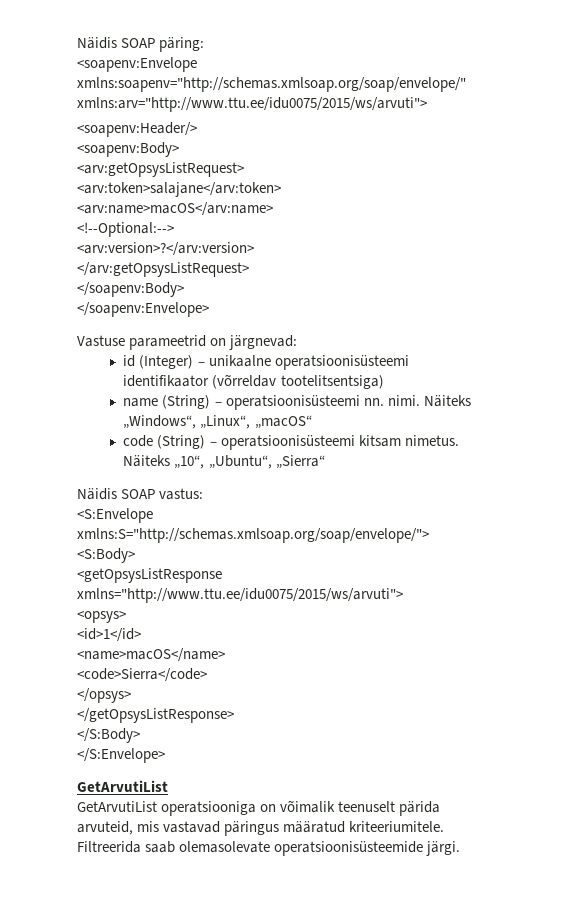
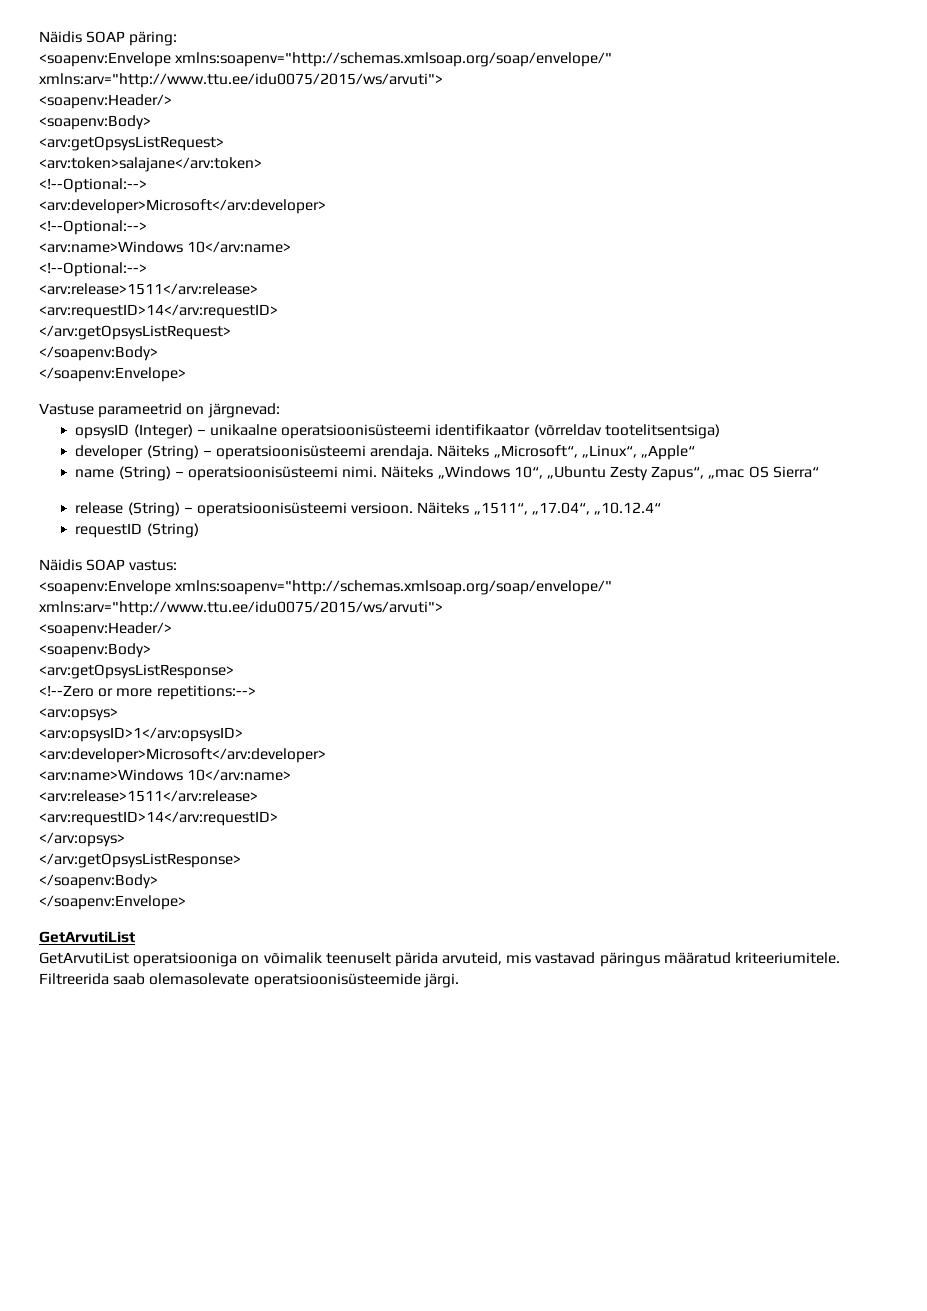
[77,202,273,216] [77,222,174,237] [77,242,254,256] <arv:name>macOS</arv:name> // <!--Optional:--> // <arv:version>?</arv:version> -> [39,178,147,193] [39,199,326,214] [39,220,147,235] [39,241,292,253] [39,262,147,277] [39,283,258,295] [39,304,278,319] <!--Optional:--> // <arv:developer>Microsoft</arv:developer> // <!--Optional:--> // <arv:name>Windows 10</arv:name> // <!--Optional:--> // <arv:release>1511</arv:release> // <arv:requestID>14</arv:requestID>
[123,355,136,367] id -> [75,424,130,439] opsysID
(384, 382) none -> [75,445,695,460] // developer (String) – operatsioonisüsteemi arendaja. Näiteks „Microsoft“, „Linux“, „Apple“
[363,398,384,406] nn. -> (338, 473) none
[123,415,312,429] [123,435,459,450] [123,455,325,469] [77,488,204,500] [77,508,153,523] [77,528,429,543] [77,548,135,563] [77,568,222,583] [77,588,403,603] [77,611,126,623] [77,628,141,642] [77,648,225,662] [77,668,207,682] [77,688,131,703] [77,708,234,723] [77,728,140,743] [77,748,165,763] „Windows“, „Linux“, „macOS“ // code (String) – operatsioonisüsteemi kitsam nimetus. Näiteks „10“, „Ubuntu“, „Sierra“ // Näidis SOAP vastus: // <S:Envelope xmlns:S="http://schemas.xmlsoap.org/soap/envelope/"> // <S:Body> // <getOpsysListResponse xmlns="http://www.ttu.ee/idu0075/2015/ws/arvuti"> // <opsys> // <id>1</id> // <name>macOS</name> // <code>Sierra</code> // </opsys> // </getOpsysListResponse> // </S:Body> // </S:Envelope> -> [437,466,819,481] [75,502,661,517] [75,523,199,538] [39,559,178,571] [39,580,613,595] [39,601,443,616] [39,622,172,637] [39,643,151,658] [39,664,234,679] [39,685,256,700] [39,708,118,721] [39,727,243,742] [39,748,326,763] [39,769,292,781] [39,790,258,802] [39,811,278,826] [39,832,125,847] [39,853,241,868] [39,874,158,889] [39,895,186,910] „Windows 10“, „Ubuntu Zesty Zapus“, „mac OS Sierra“ // release (String) – operatsioonisüsteemi versioon. Näiteks „1511“, „17.04“, „10.12.4“ // requestID (String) // Näidis SOAP vastus: // <soapenv:Envelope xmlns:soapenv="http://schemas.xmlsoap.org/soap/envelope/" xmlns:arv="http://www.ttu.ee/idu0075/2015/ws/arvuti"> // <soapenv:Header/> // <soapenv:Body> // <arv:getOpsysListResponse> // <!--Zero or more repetitions:--> // <arv:opsys> // <arv:opsysID>1</arv:opsysID> // <arv:developer>Microsoft</arv:developer> // <arv:name>Windows 10</arv:name> // <arv:release>1511</arv:release> // <arv:requestID>14</arv:requestID> // </arv:opsys> // </arv:getOpsysListResponse> // </soapenv:Body> // </soapenv:Envelope>

